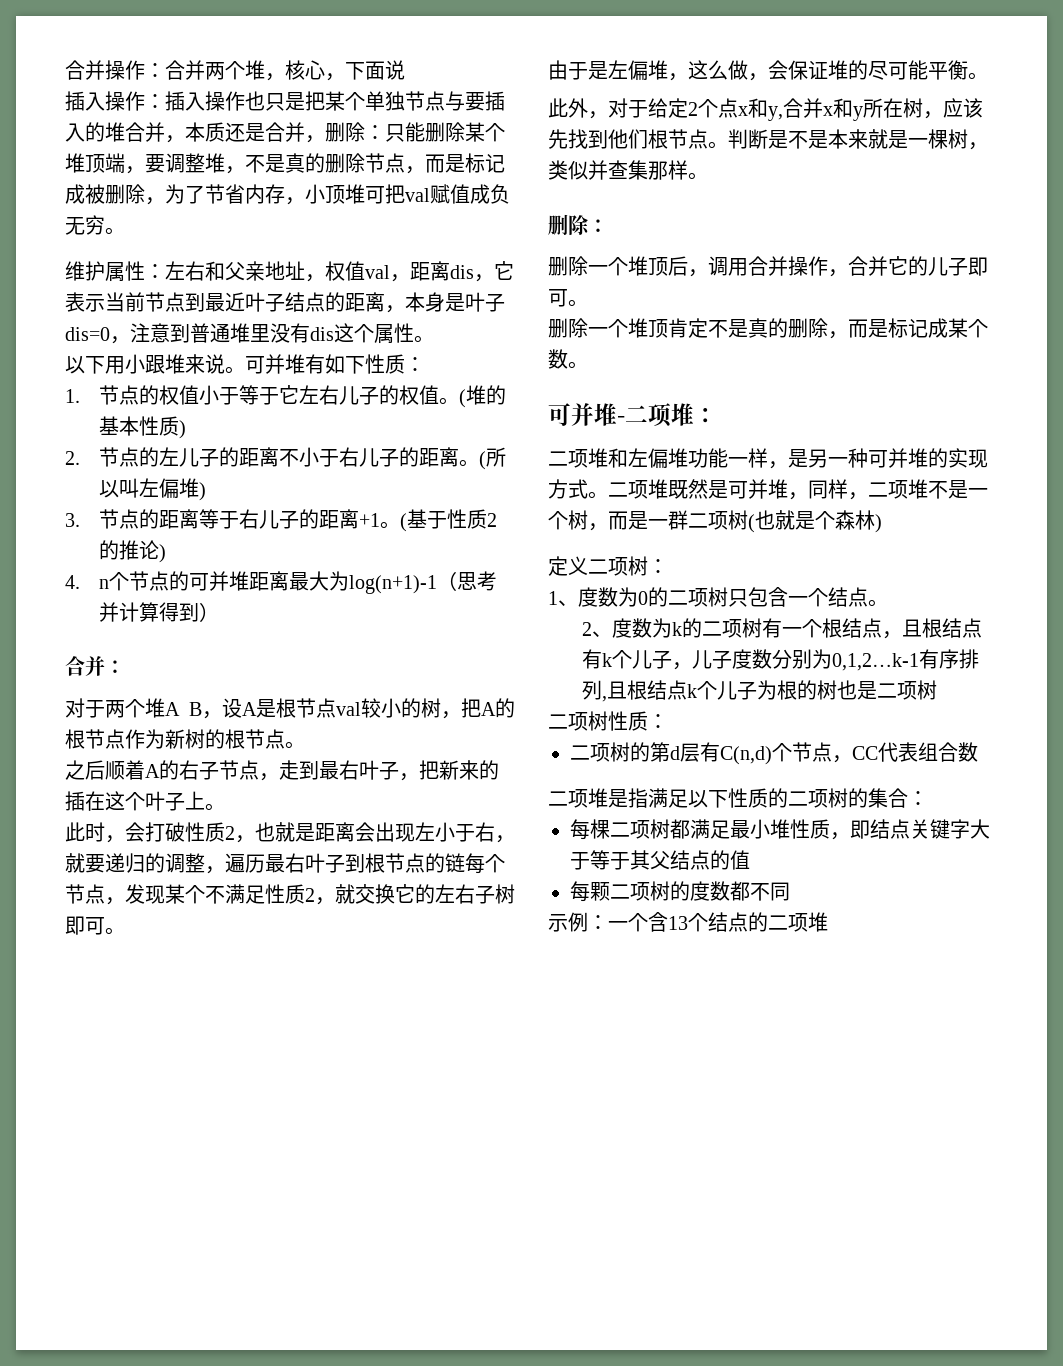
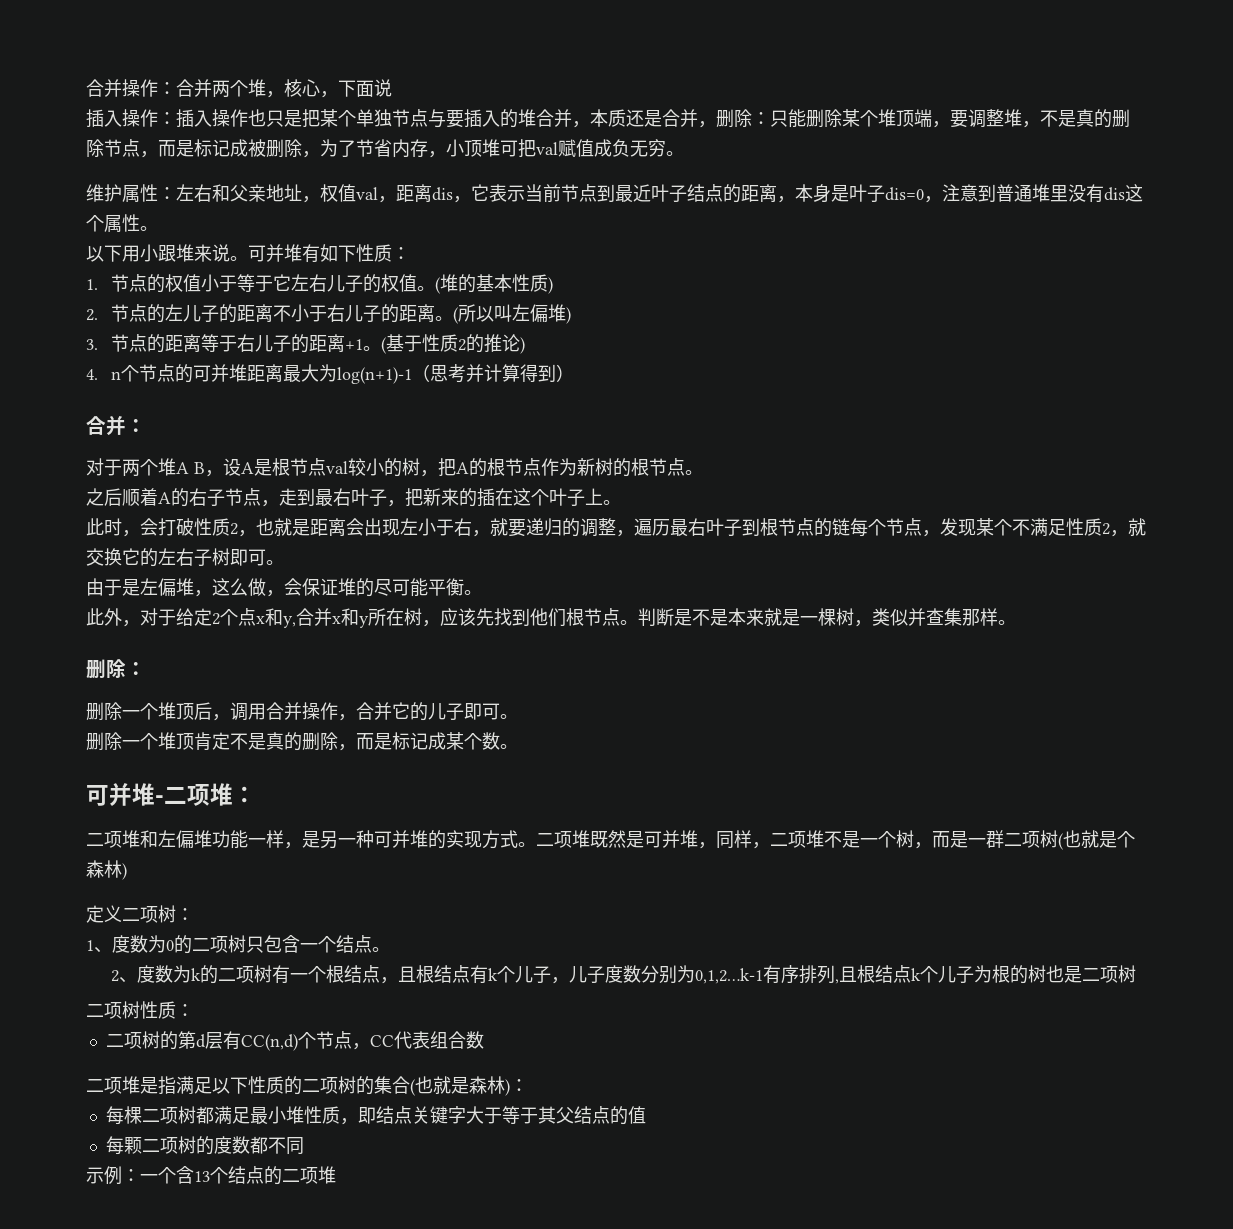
[720,746,772,765] C(n,d) -> [240,1034,298,1051] CC(n,d)
(908, 798) none -> [410,1076,510,1096] (也就是森林)

